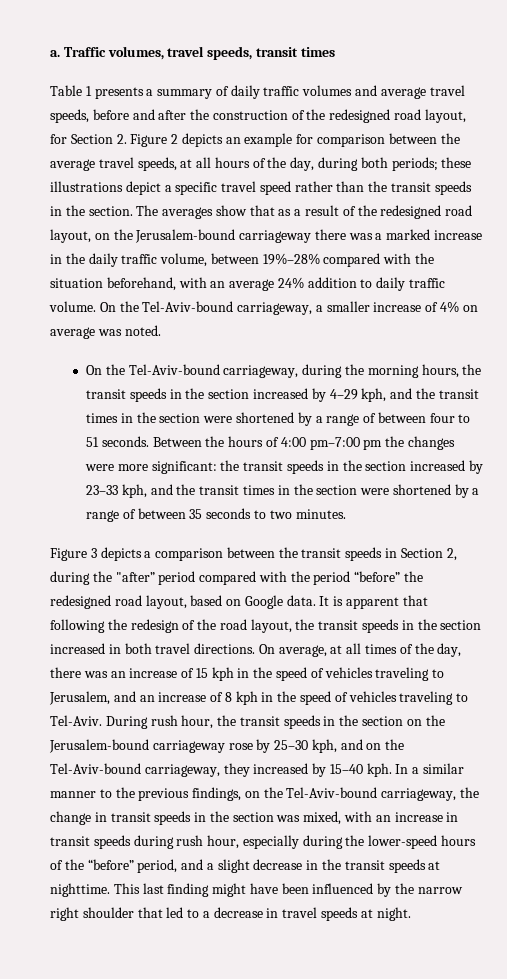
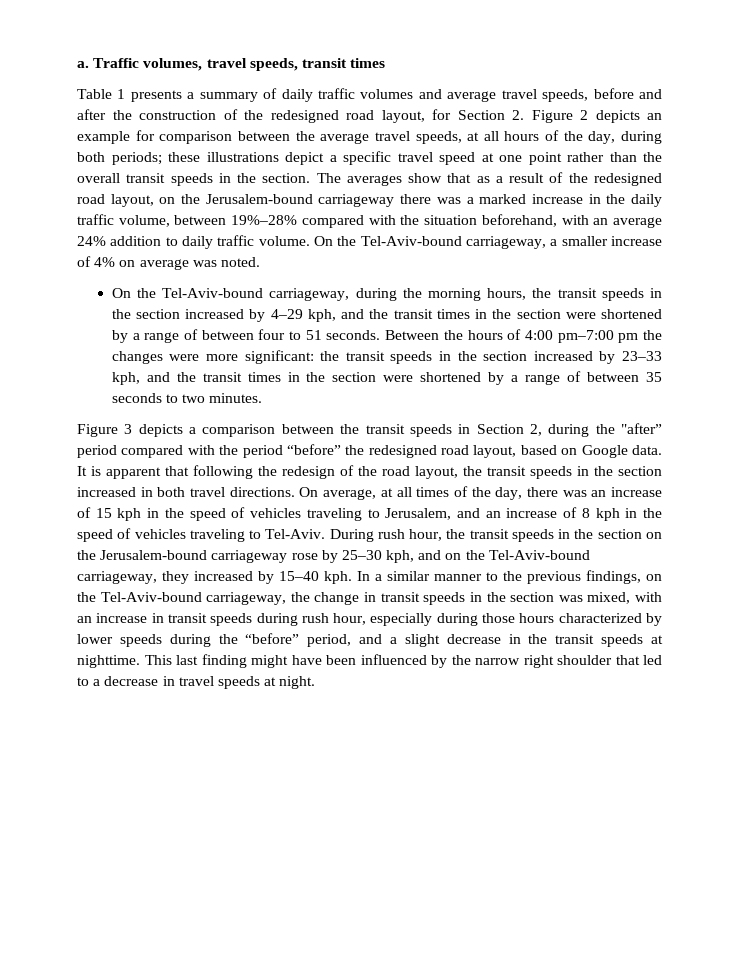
(291, 188) none -> [481,152,562,165] at one point
(388, 186) none -> [77,173,120,183] overall
[345,835,477,849] [50,860,63,870] the lower-speed hours of -> [482,613,663,626] [77,634,211,647] those hours characterized by lower speeds during

